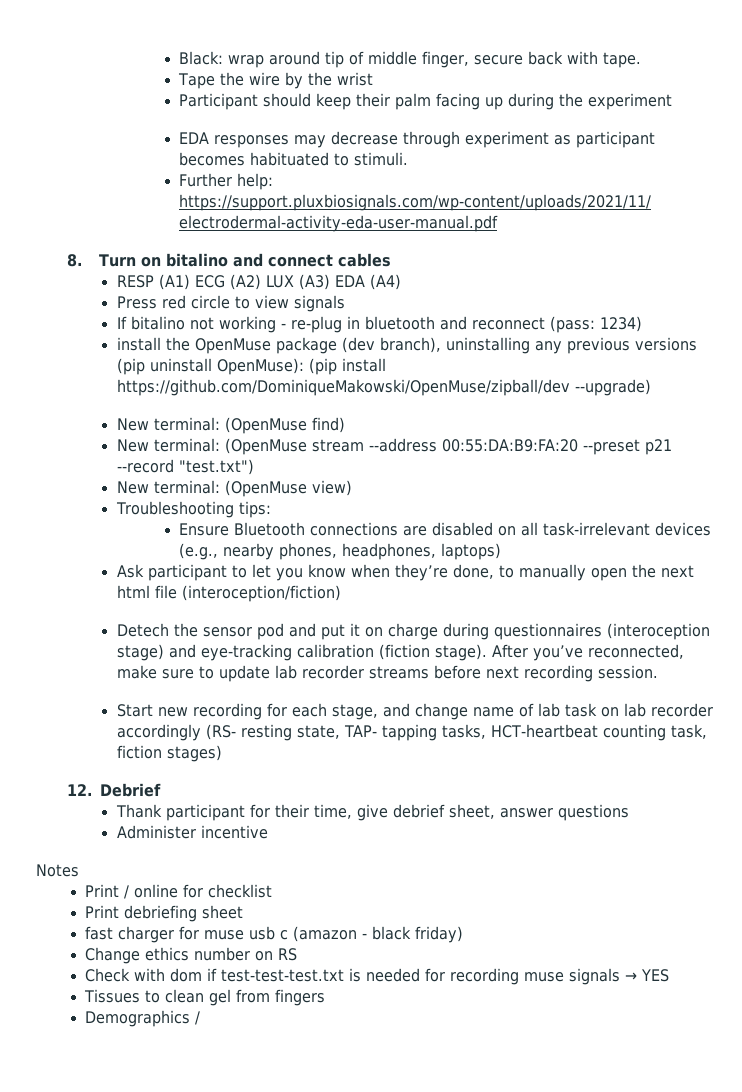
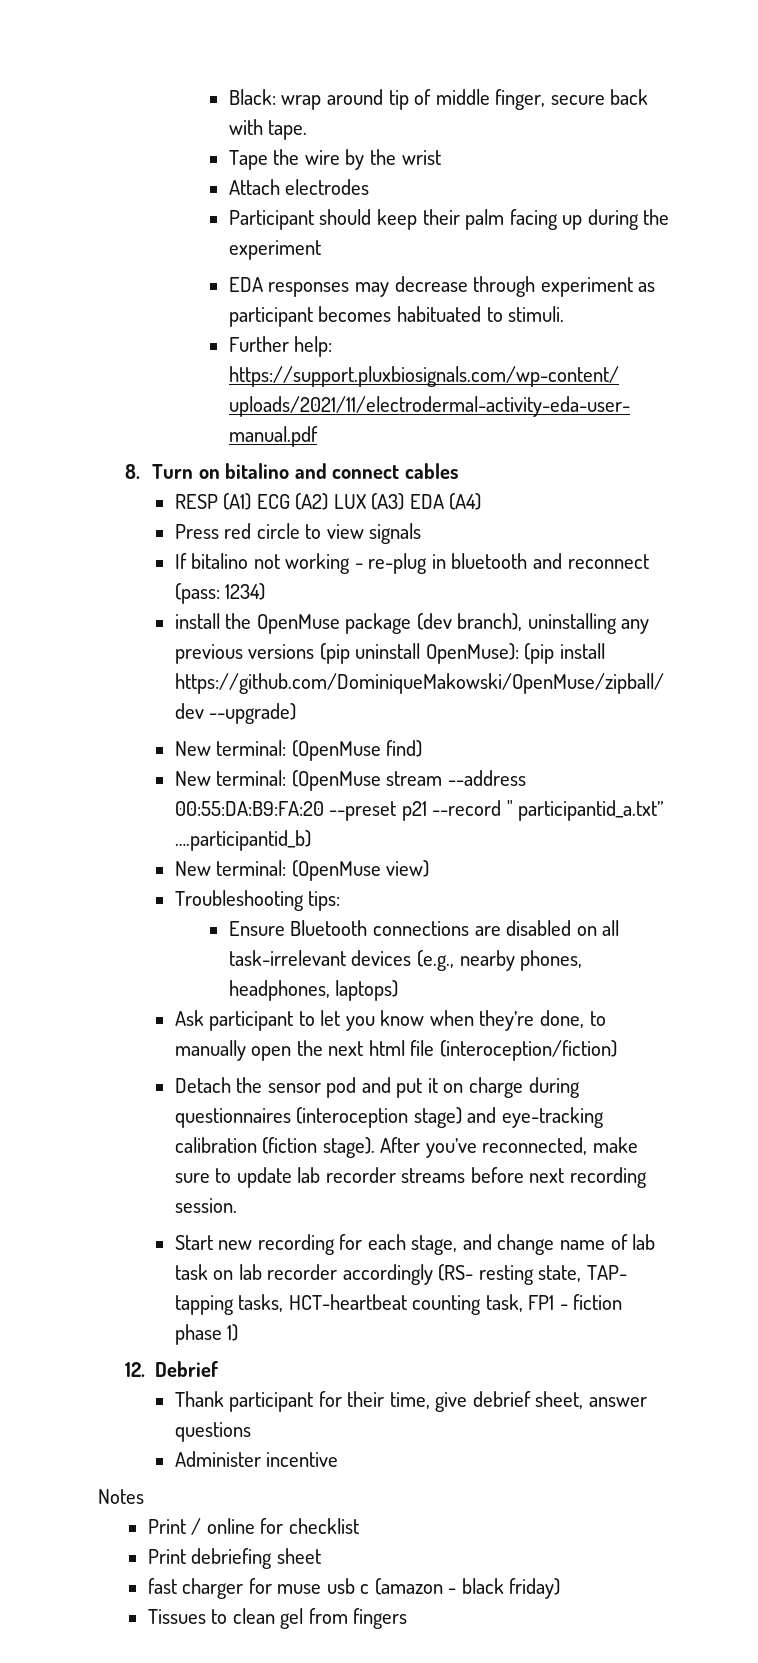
(374, 79) none -> [228,179,370,195] // Attach electrodes
[178,459,254,475] "test.txt") -> [506,800,665,821] [174,830,311,851] " participantid_a.txt” ….participantid_b)
[116,623,169,637] Detech -> [174,1077,231,1093] Detach
[116,745,222,762] fiction stages) -> [528,1294,623,1310] [174,1324,239,1345] FP1 - fiction phase 1)
[85,947,298,964] [85,968,670,985] // Change ethics number on RS // Check with dom if test-test-test.txt is needed for recording muse signals → YES -> (561, 1588) none
[85,1010,201,1027] // Demographics / -> (408, 1618) none

